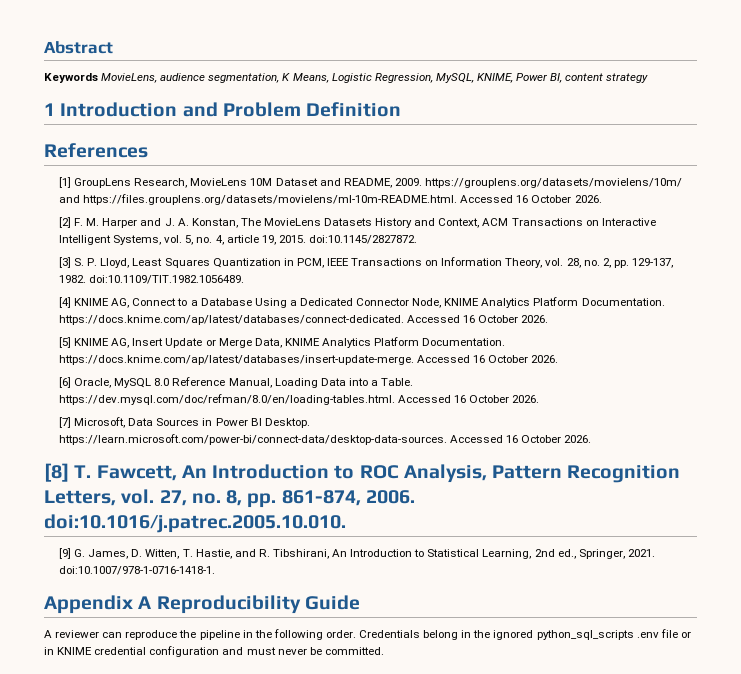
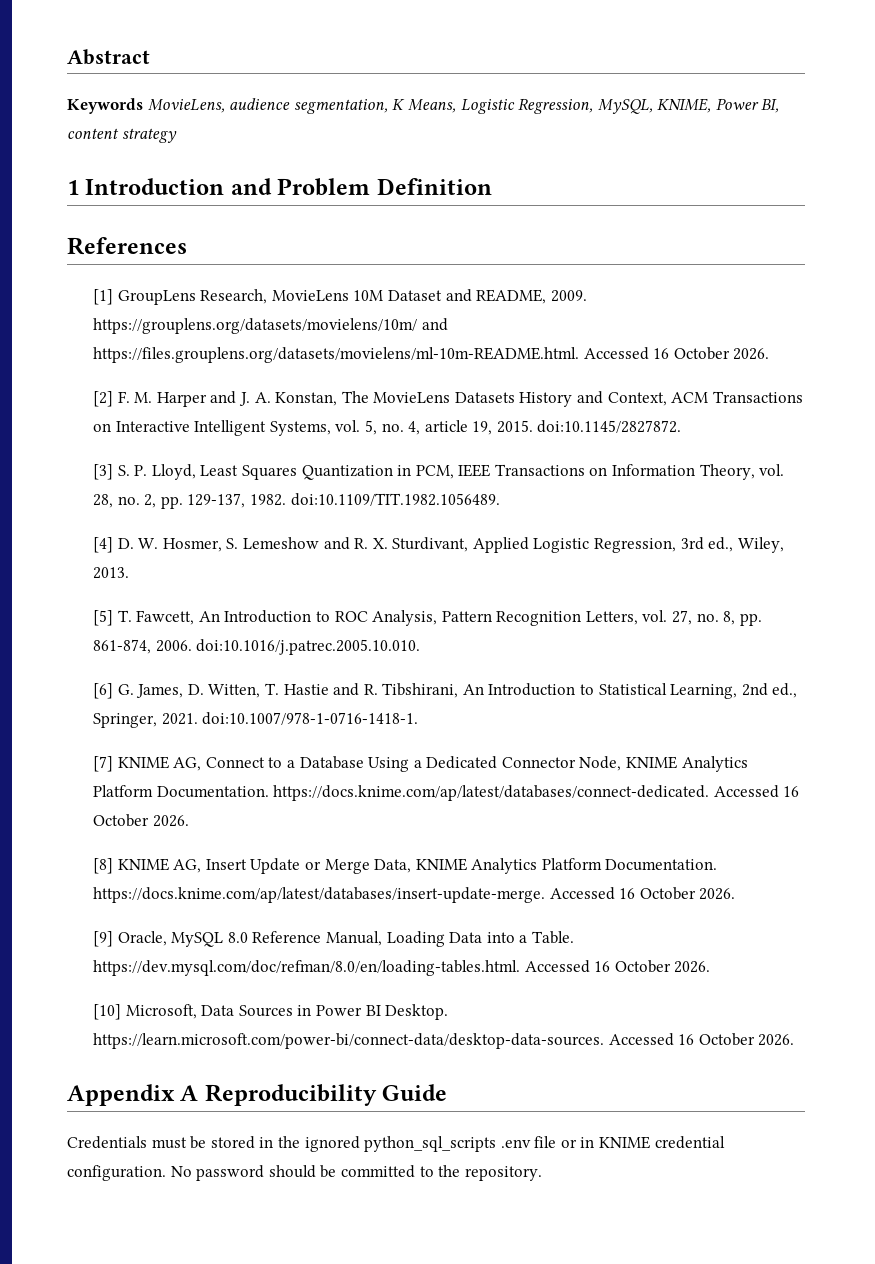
(71, 302) none -> [117,537,784,553] [92,567,129,579] [92,610,762,626] [92,639,421,655] [92,683,798,699] [92,712,419,728] [92,756,113,772] D. W. Hosmer, S. Lemeshow and R. X. Sturdivant, Applied Logistic Regression, 3rd ed., Wiley, 2013. // [5] T. Fawcett, An Introduction to ROC Analysis, Pattern Recognition Letters, vol. 27, no. 8, pp. 861-874, 2006. doi:10.1016/j.patrec.2005.10.010. // [6] G. James, D. Witten, T. Hastie and R. Tibshirani, An Introduction to Statistical Learning, 2nd ed., Springer, 2021. doi:10.1007/978-1-0716-1418-1. // [7]
[58,337,71,348] [5] -> [92,858,113,874] [8]
[58,377,71,388] [6] -> [92,931,113,947] [9]
[58,417,71,428] [7] -> [92,1004,121,1020] [10]
[44,463,681,483] [44,489,415,508] [44,514,346,533] [58,548,655,559] [58,566,215,575] [44,595,360,614] [44,629,459,640] [8] T. Fawcett, An Introduction to ROC Analysis, Pattern Recognition Letters, vol. 27, no. 8, pp. 861-874, 2006. doi:10.1016/j.patrec.2005.10.010. // [9] G. James, D. Witten, T. Hastie, and R. Tibshirani, An Introduction to Statistical Learning, 2nd ed., Springer, 2021. doi:10.1007/978-1-0716-1418-1. // Appendix A Reproducibility Guide // A reviewer can reproduce the pipeline in the following order. Credentials belong -> [67,1084,448,1106] [67,1136,255,1149] Appendix A Reproducibility Guide // Credentials must be stored
[149,646,384,657] configuration and must never be committed. -> [67,1165,542,1181] configuration. No password should be committed to the repository.

